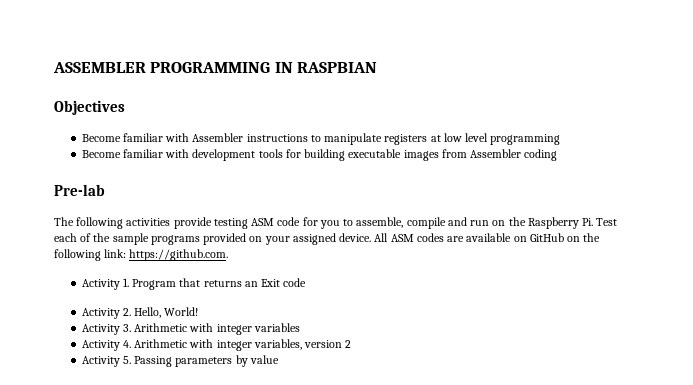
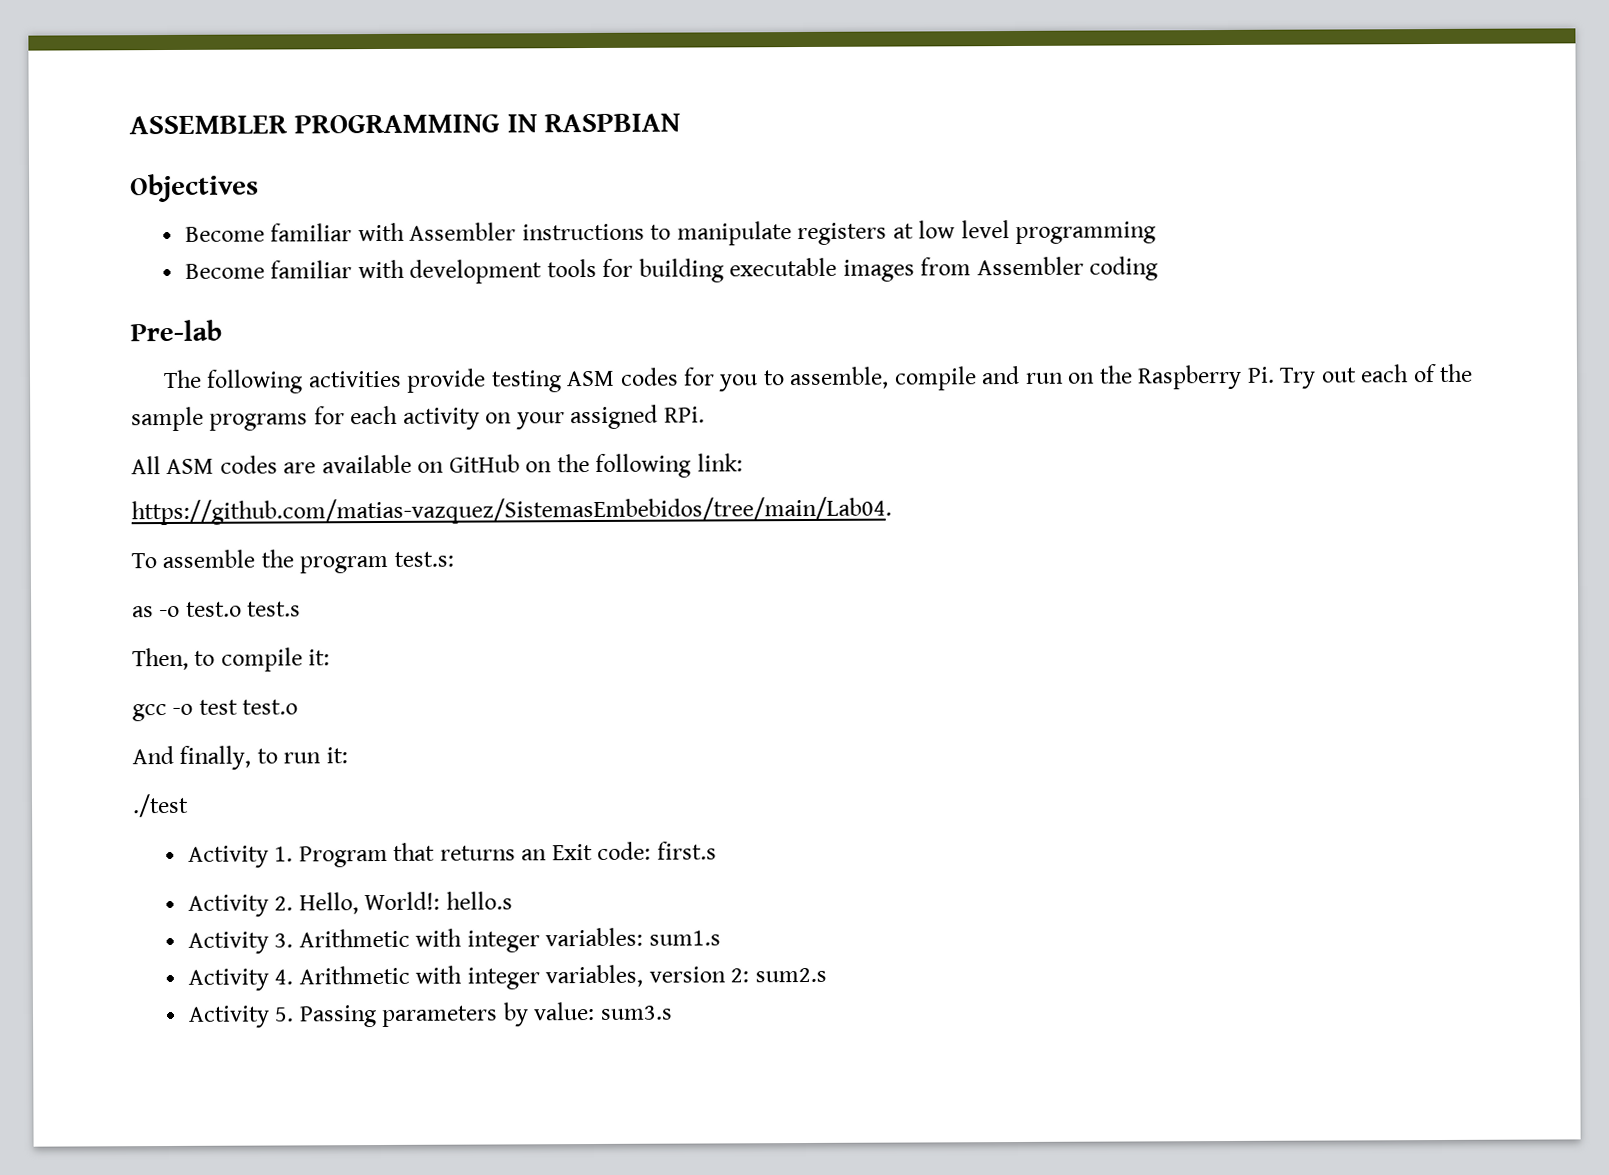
[277,217,301,226] code -> [619,367,679,386] codes
[596,218,618,226] Test -> [1279,367,1357,389] Try out
[203,233,247,245] provided -> [313,405,480,430] for each activity
[339,233,372,242] device. -> [663,406,705,423] RPi. //
[129,249,229,261] https://github.com. -> [131,496,892,526] [131,549,454,574] [132,601,302,618] [132,647,331,672] [132,699,299,722] [132,745,348,770] [132,793,189,818] // https://github.com/matias-vazquez/SistemasEmbebidos/tree/main/Lab04. // To assemble the program test.s: // as -o test.o test.s // Then, to compile it: // gcc -o test test.o // And finally, to run it: // ./test
[283,278,307,287] code -> [597,841,717,860] code: first.s
[164,307,199,316] World! -> [364,891,513,911] World!: hello.s
[253,323,300,332] variables -> [545,927,721,947] variables: sum1.s
[345,340,352,348] 2 -> [730,967,827,983] 2: sum2.s
[249,355,279,364] value -> [533,1001,673,1021] value: sum3.s

